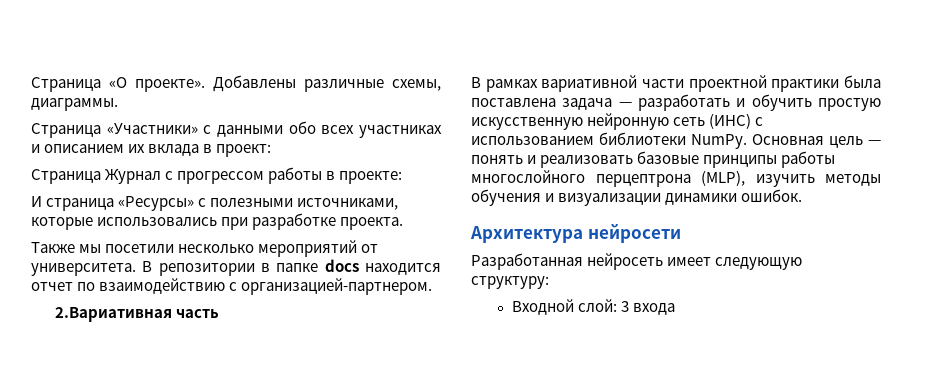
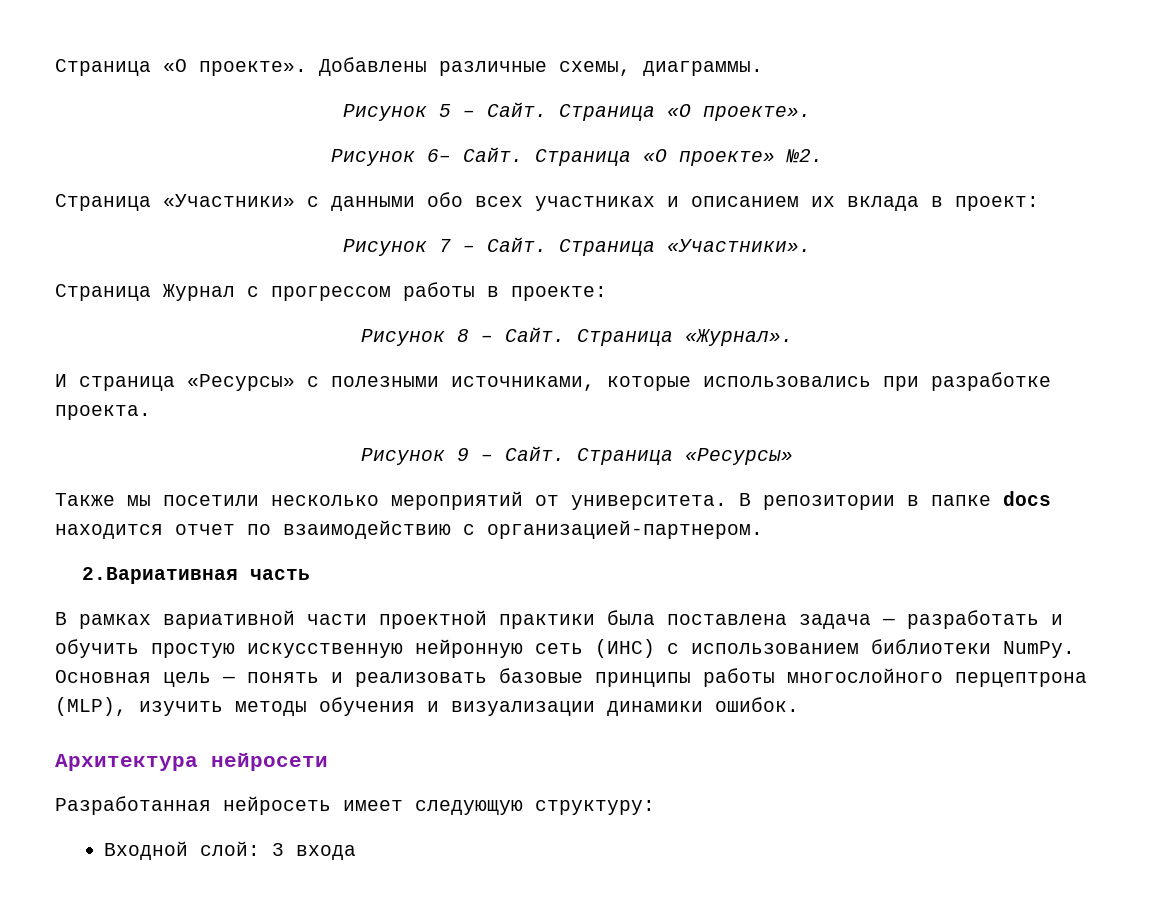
(118, 104) none -> [343,102,811,121] [331,147,823,166] // Рисунок 5 – Сайт. Страница «О проекте». // Рисунок 6– Сайт. Страница «О проекте» №2.
(272, 150) none -> [343,237,811,256] // Рисунок 7 – Сайт. Страница «Участники».
(403, 177) none -> [361,327,793,346] // Рисунок 8 – Сайт. Страница «Журнал».
(404, 223) none -> [361,446,793,465] // Рисунок 9 – Сайт. Страница «Ресурсы»

